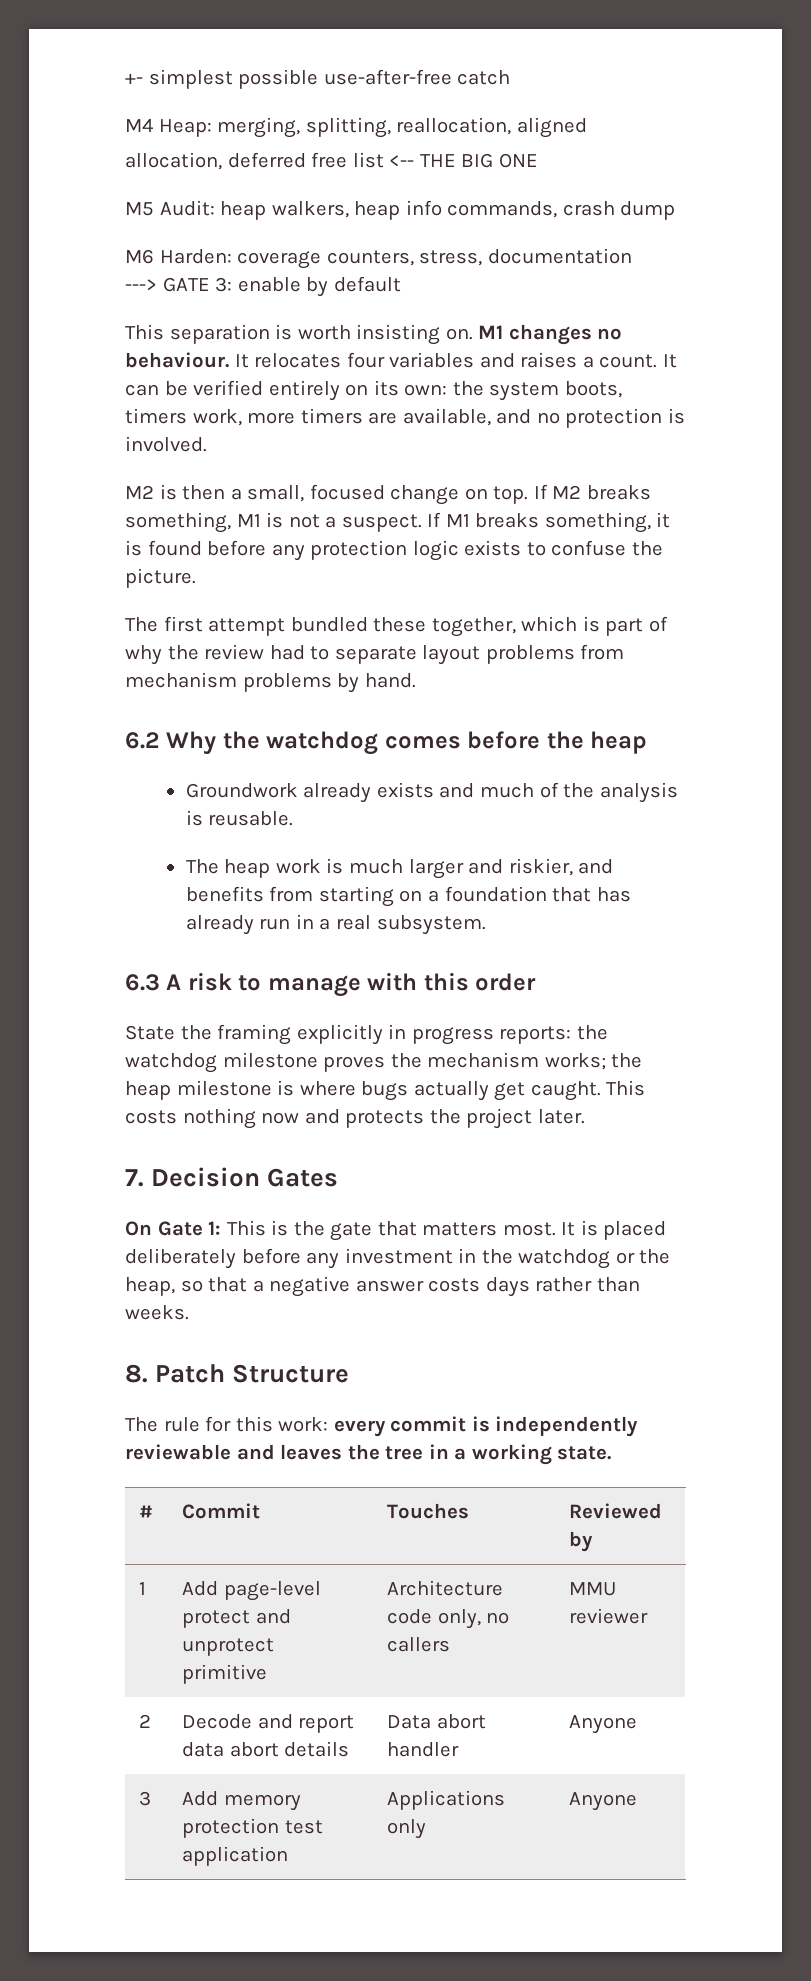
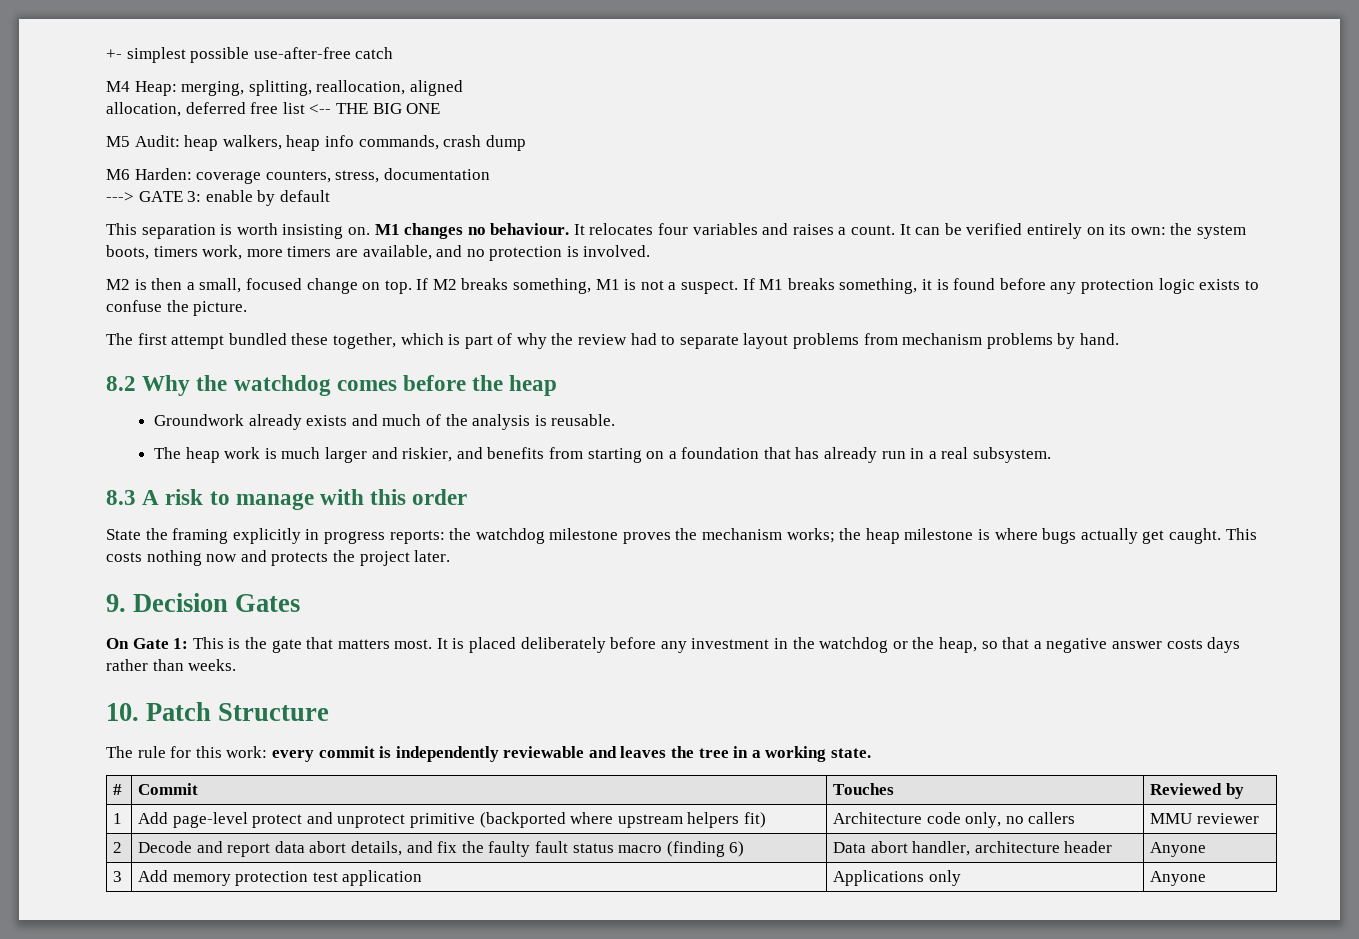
[125,732,160,749] 6.2 -> [106,376,136,391] 8.2
[125,974,160,991] 6.3 -> [106,490,136,505] 8.3
[125,1169,144,1187] 7. -> [106,594,126,612] 9.
[125,1364,148,1383] 8. -> [106,703,139,721] 10.
(268, 1674) none -> [479,812,766,828] (backported where upstream helpers fit)
[284,1741,350,1757] details -> [351,841,745,857] details, and fix the faulty fault status macro (finding 6)
[387,1742,460,1757] handler -> [912,841,1113,856] handler, architecture header

